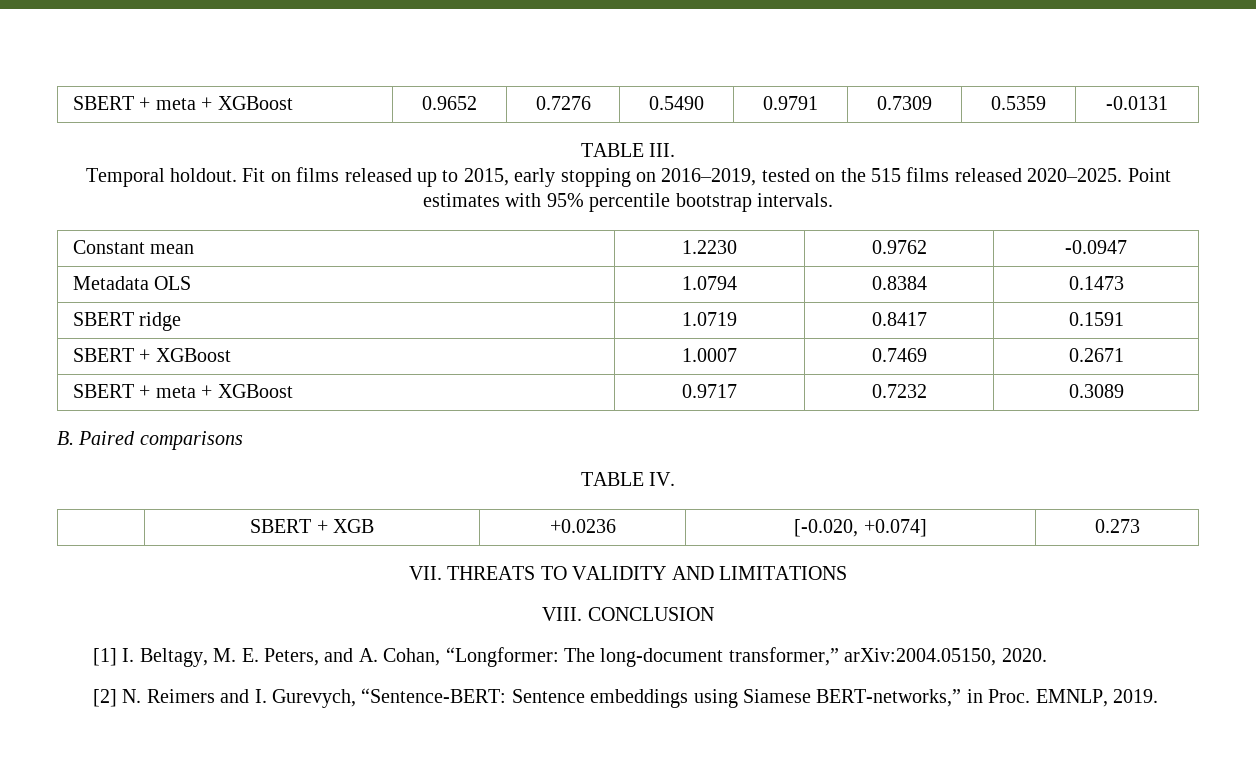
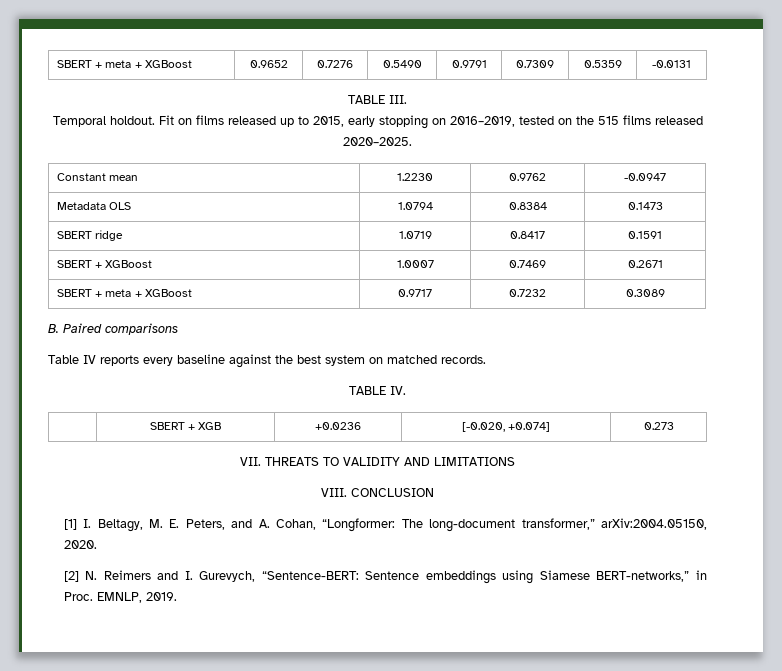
[1127,168,1171,182] [423,193,833,212] Point estimates with 95% percentile bootstrap intervals. -> (412, 141) none
(243, 440) none -> [48,354,486,368] // Table IV reports every baseline against the best system on matched records.

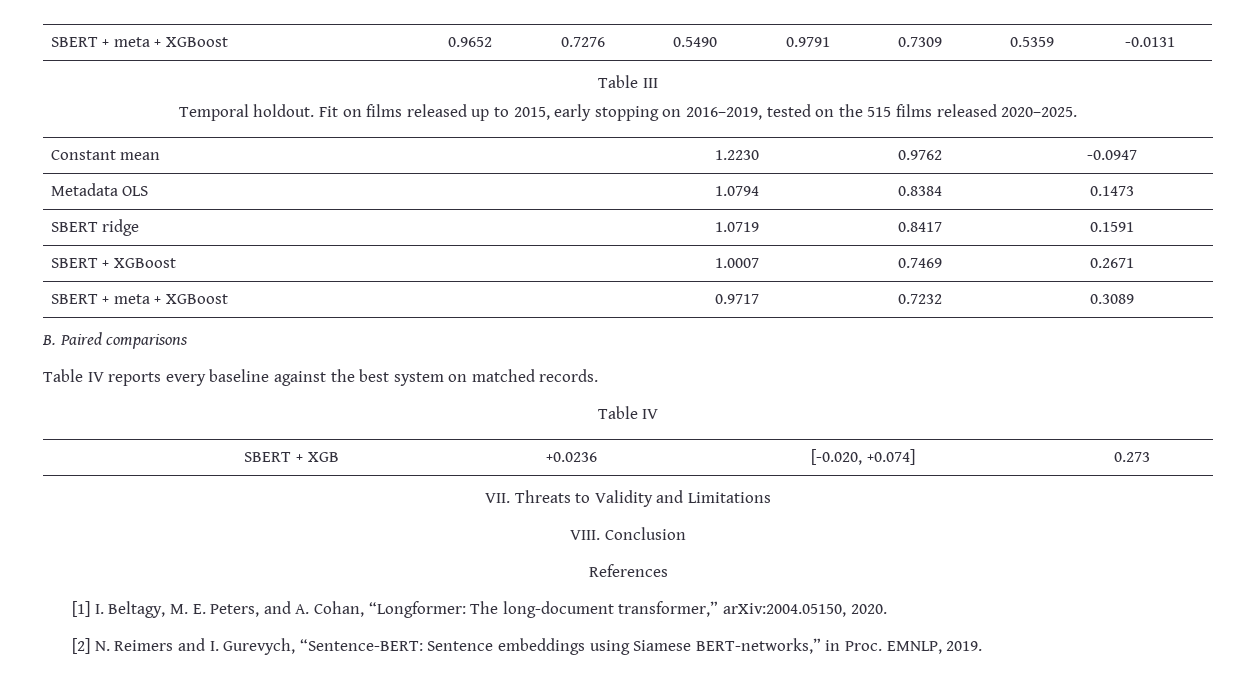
[348,95,407,104] TABLE III. -> [598,75,658,88] Table III
[349,386,406,395] TABLE IV. -> [597,406,659,419] Table IV
[265,457,515,466] THREATS TO VALIDITY AND LIMITATIONS -> [514,490,771,507] Threats to Validity and Limitations
[351,488,434,497] CONCLUSION -> [604,527,686,540] [588,564,668,577] Conclusion // References

